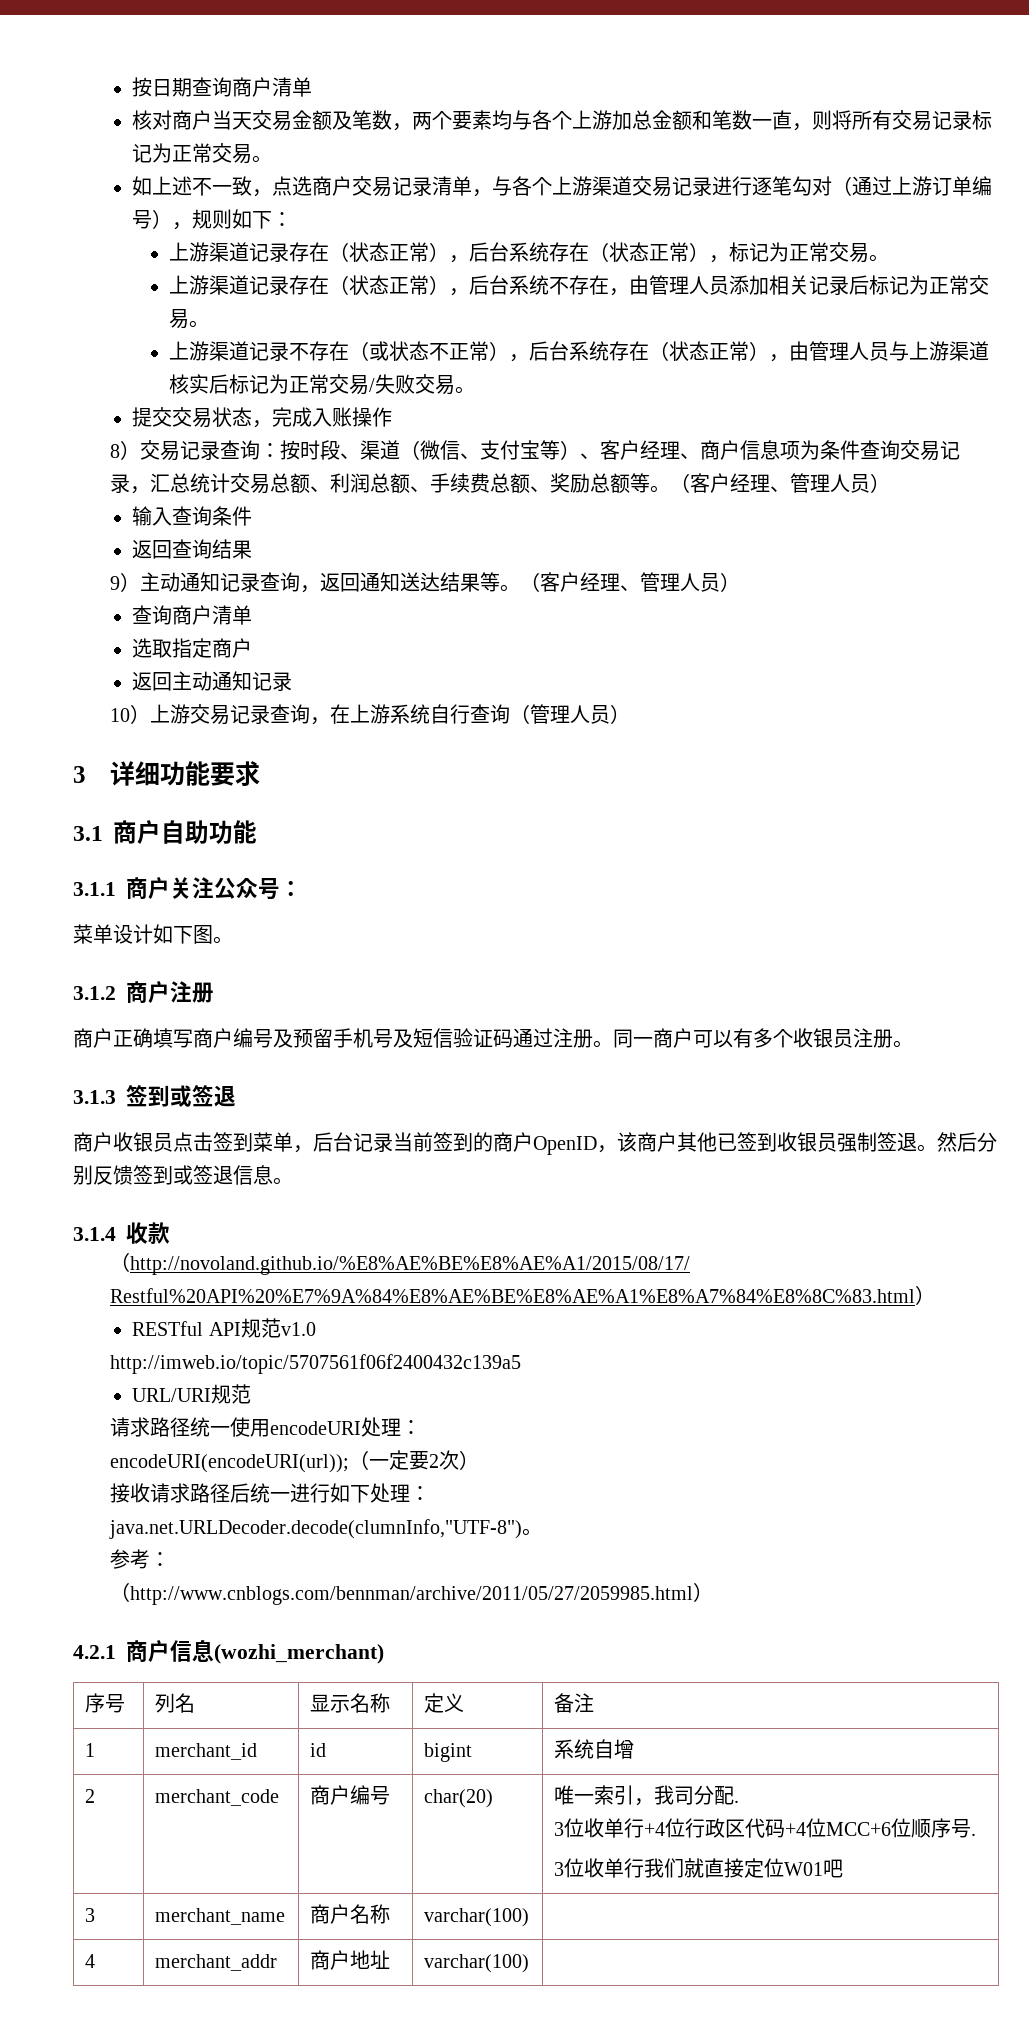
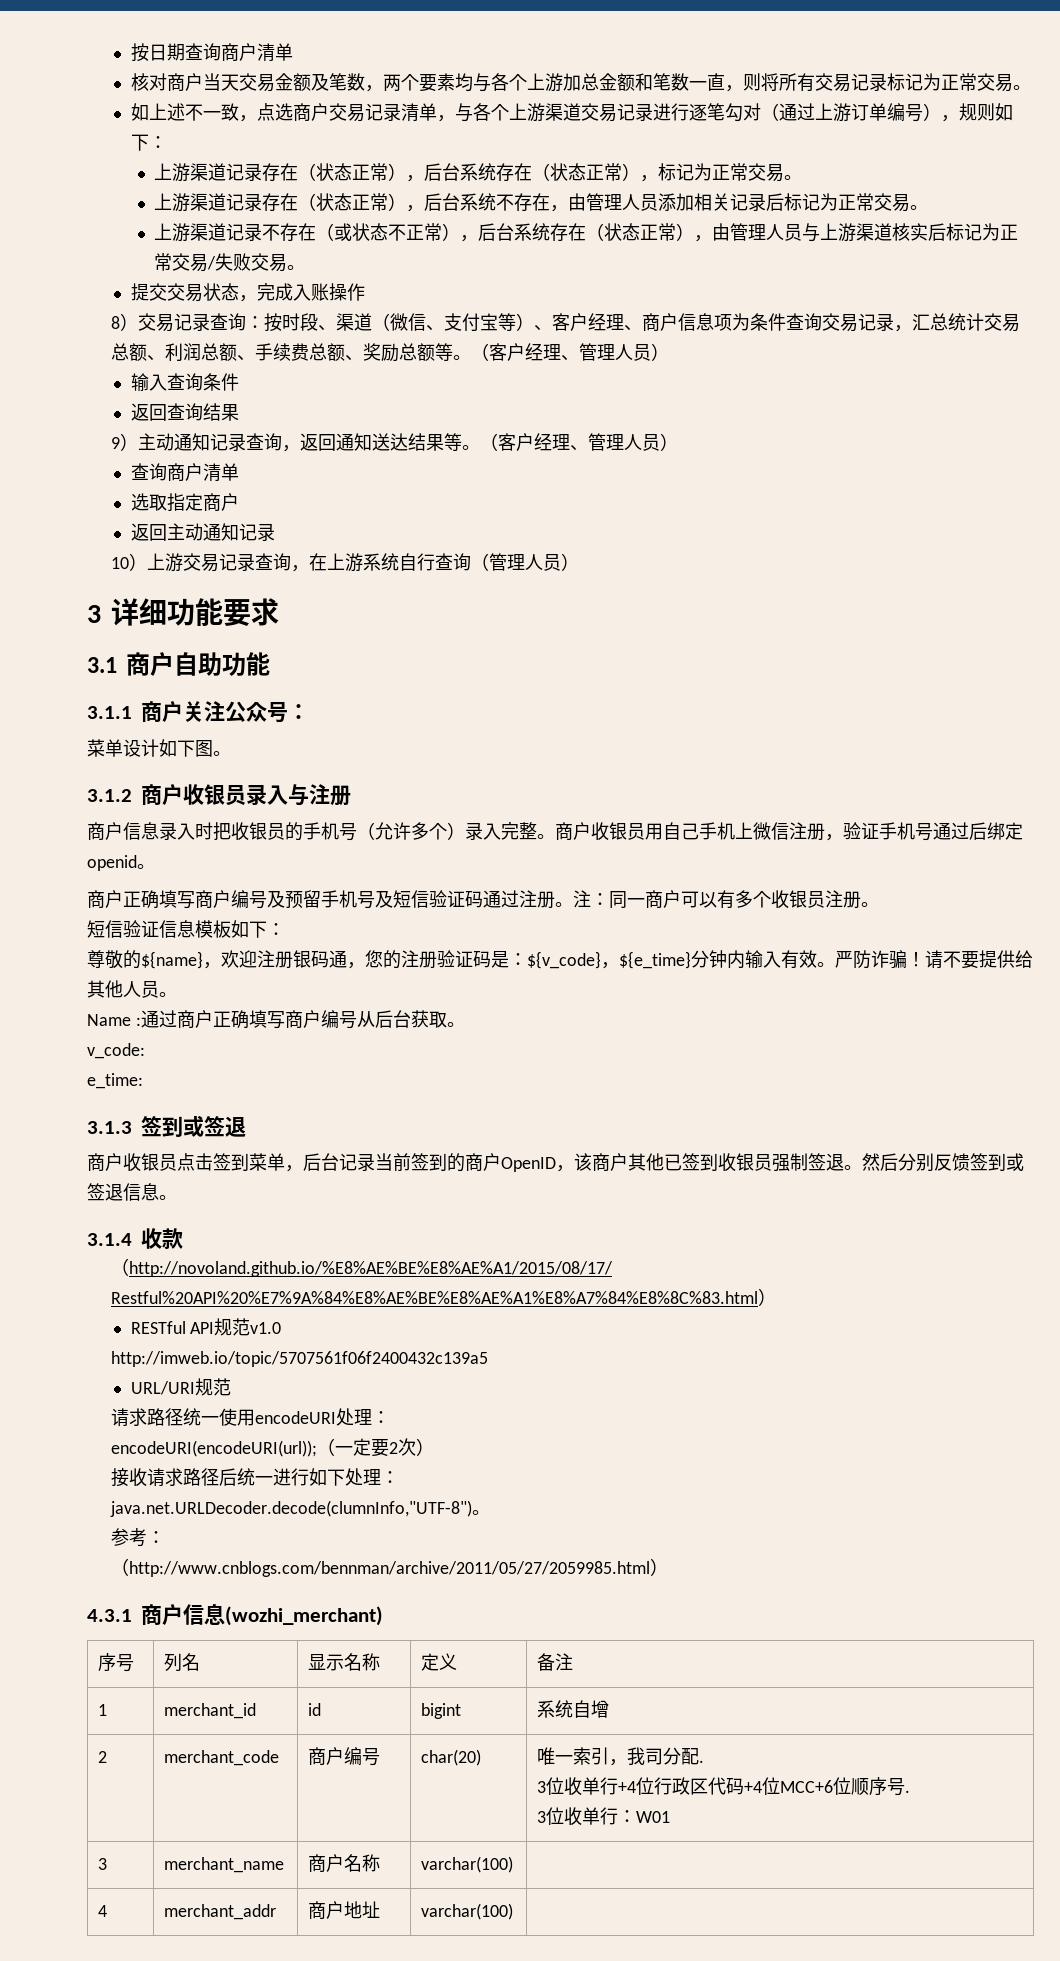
[170,981,214,1003] 注册 -> [183,784,351,806] [87,822,1023,841] [87,855,155,871] 收银员录入与注册 // 商户信息录入时把收银员的手机号（允许多个）录入完整。商户收银员用自己手机上微信注册，验证手机号通过后绑定openid。
(613, 1044) none -> [573,890,609,908] 注：
(913, 1044) none -> [87,920,285,938] [87,950,1033,969] [87,980,177,998] [87,1010,465,1029] [87,1043,145,1059] [87,1073,143,1089] // 短信验证信息模板如下： // 尊敬的${name}，欢迎注册银码通，您的注册验证码是：${v_code}，${e_time}分钟内输入有效。严防诈骗！请不要提供给其他人员。 // Name :通过商户正确填写商户编号从后台获取。 // v_code: // e_time:
[73,1645,116,1659] 4.2.1 -> [87,1609,132,1622] 4.3.1
[644,1858,785,1878] 我们就直接定位 -> [618,1810,637,1823] ：
[823,1859,844,1878] 吧 -> (671, 1817) none

